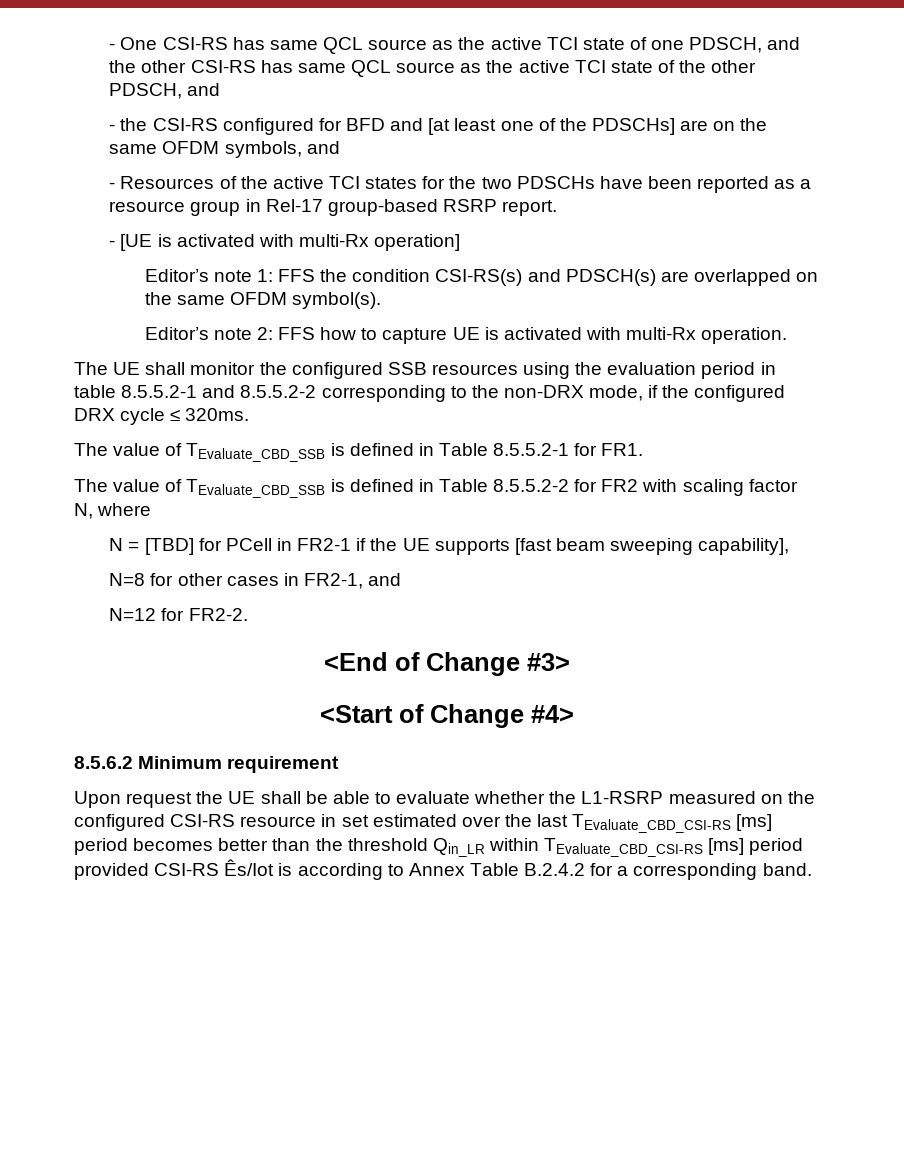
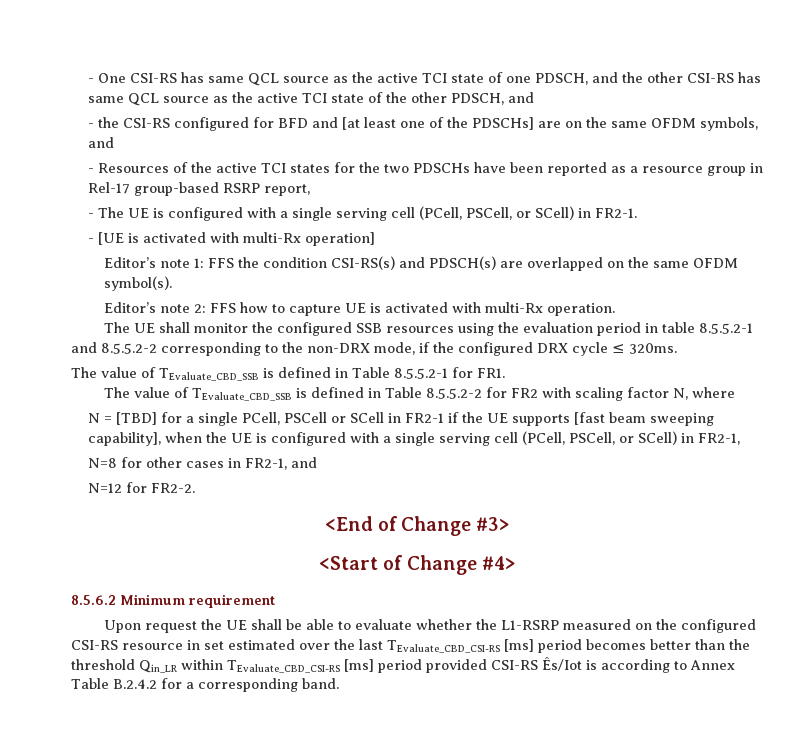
[502,200,558,216] report. -> [263,184,310,196] [87,206,637,221] report, // - The UE is configured with a single serving cell (PCell, PSCell, or SCell) in FR2-1.
[225,538,272,551] PCell -> [185,412,384,426] a single PCell, PSCell or SCell
(790, 546) none -> [164,431,740,446] when the UE is configured with a single serving cell (PCell, PSCell, or SCell) in FR2-1,

